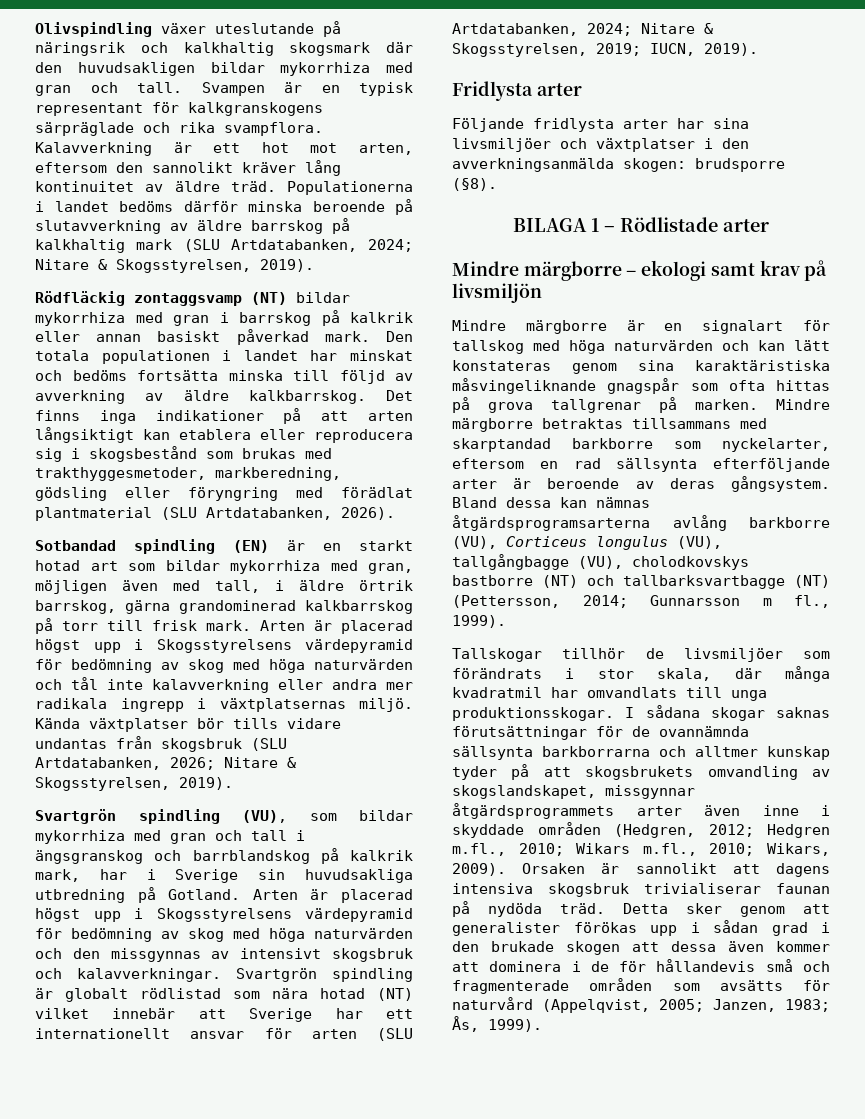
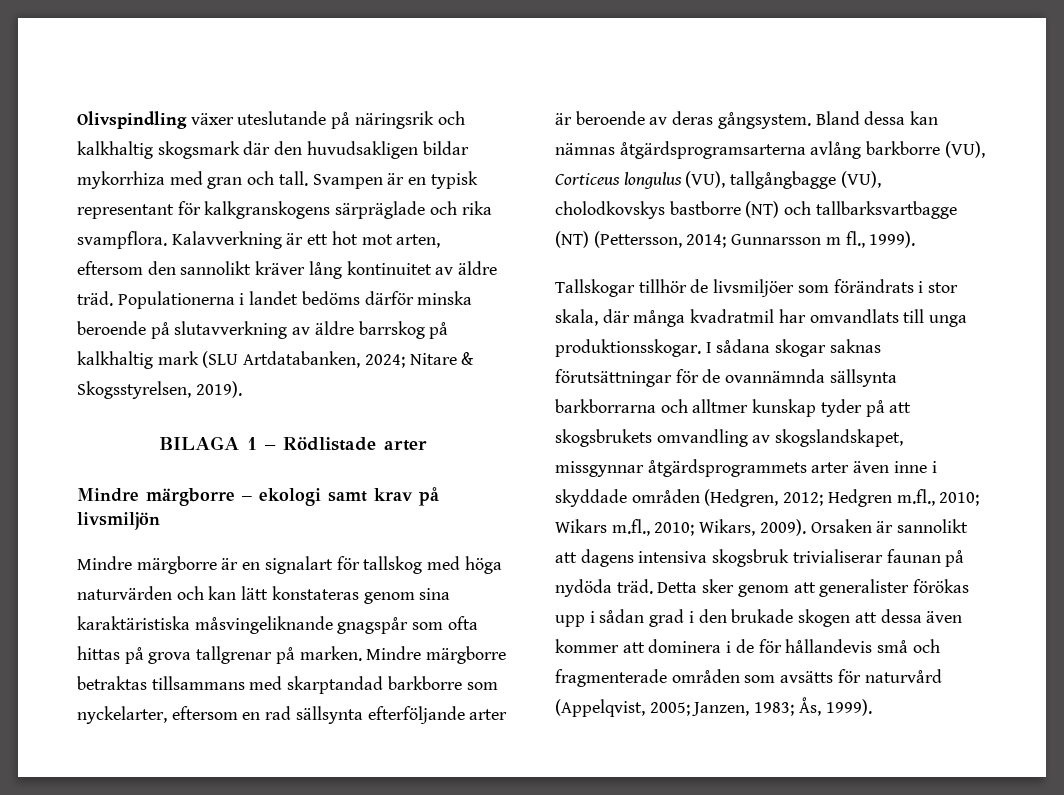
[35,291,350,306] [35,310,413,326] [35,329,413,345] [35,350,413,364] [35,370,413,384] [35,390,413,404] [35,408,413,424] [35,427,413,443] [35,446,332,462] [35,467,341,481] [35,487,413,501] [35,507,395,521] [35,539,413,554] [35,560,413,574] [35,580,413,594] [35,600,413,614] [35,618,413,634] [35,639,413,653] [35,659,413,673] [35,677,413,693] [35,698,413,712] [35,718,341,732] [35,736,287,752] [35,757,296,770] [35,777,233,791] [35,809,413,824] [35,830,305,844] [35,848,413,864] [35,869,413,883] [35,887,413,903] [35,908,413,922] [35,928,413,942] [35,948,414,962] [35,968,413,982] [35,988,413,1002] [35,1008,413,1022] [35,1028,413,1041] [452,23,713,36] [452,43,758,57] [452,81,582,101] [452,118,749,132] [452,138,749,152] [452,158,785,172] [452,178,497,191] // Rödfläckig zontaggsvamp (NT) bildar mykorrhiza med gran i barrskog på kalkrik eller annan basiskt påverkad mark. Den totala populationen i landet har minskat och bedöms fortsätta minska till följd av avverkning av äldre kalkbarrskog. Det finns inga indikationer på att arten långsiktigt kan etablera eller reproducera sig i skogsbestånd som brukas med trakthyggesmetoder, markberedning, gödsling eller föryngring med förädlat plantmaterial (SLU Artdatabanken, 2026). // Sotbandad spindling (EN) är en starkt hotad art som bildar mykorrhiza med gran, möjligen även med tall, i äldre örtrik barrskog, gärna grandominerad kalkbarrskog på torr till frisk mark. Arten är placerad högst upp i Skogsstyrelsens värdepyramid för bedömning av skog med höga naturvärden och tål inte kalavverkning eller andra mer radikala ingrepp i växtplatsernas miljö. Kända växtplatser bör tills vidare undantas från skogsbruk (SLU Artdatabanken, 2026; Nitare & Skogsstyrelsen, 2019). // Svartgrön spindling (VU), som bildar mykorrhiza med gran och tall i ängsgranskog och barrblandskog på kalkrik mark, har i Sverige sin huvudsakliga utbredning på Gotland. Arten är placerad högst upp i Skogsstyrelsens värdepyramid för bedömning av skog med höga naturvärden och den missgynnas av intensivt skogsbruk och kalavverkningar. Svartgrön spindling är globalt rödlistad som nära hotad (NT) vilket innebär att Sverige har ett internationellt ansvar för arten (SLU Artdatabanken, 2024; Nitare & Skogsstyrelsen, 2019; IUCN, 2019). // Fridlysta arter // Följande fridlysta arter har sina livsmiljöer och växtplatser i den avverkningsanmälda skogen: brudsporre (§8). -> (242, 389) none

